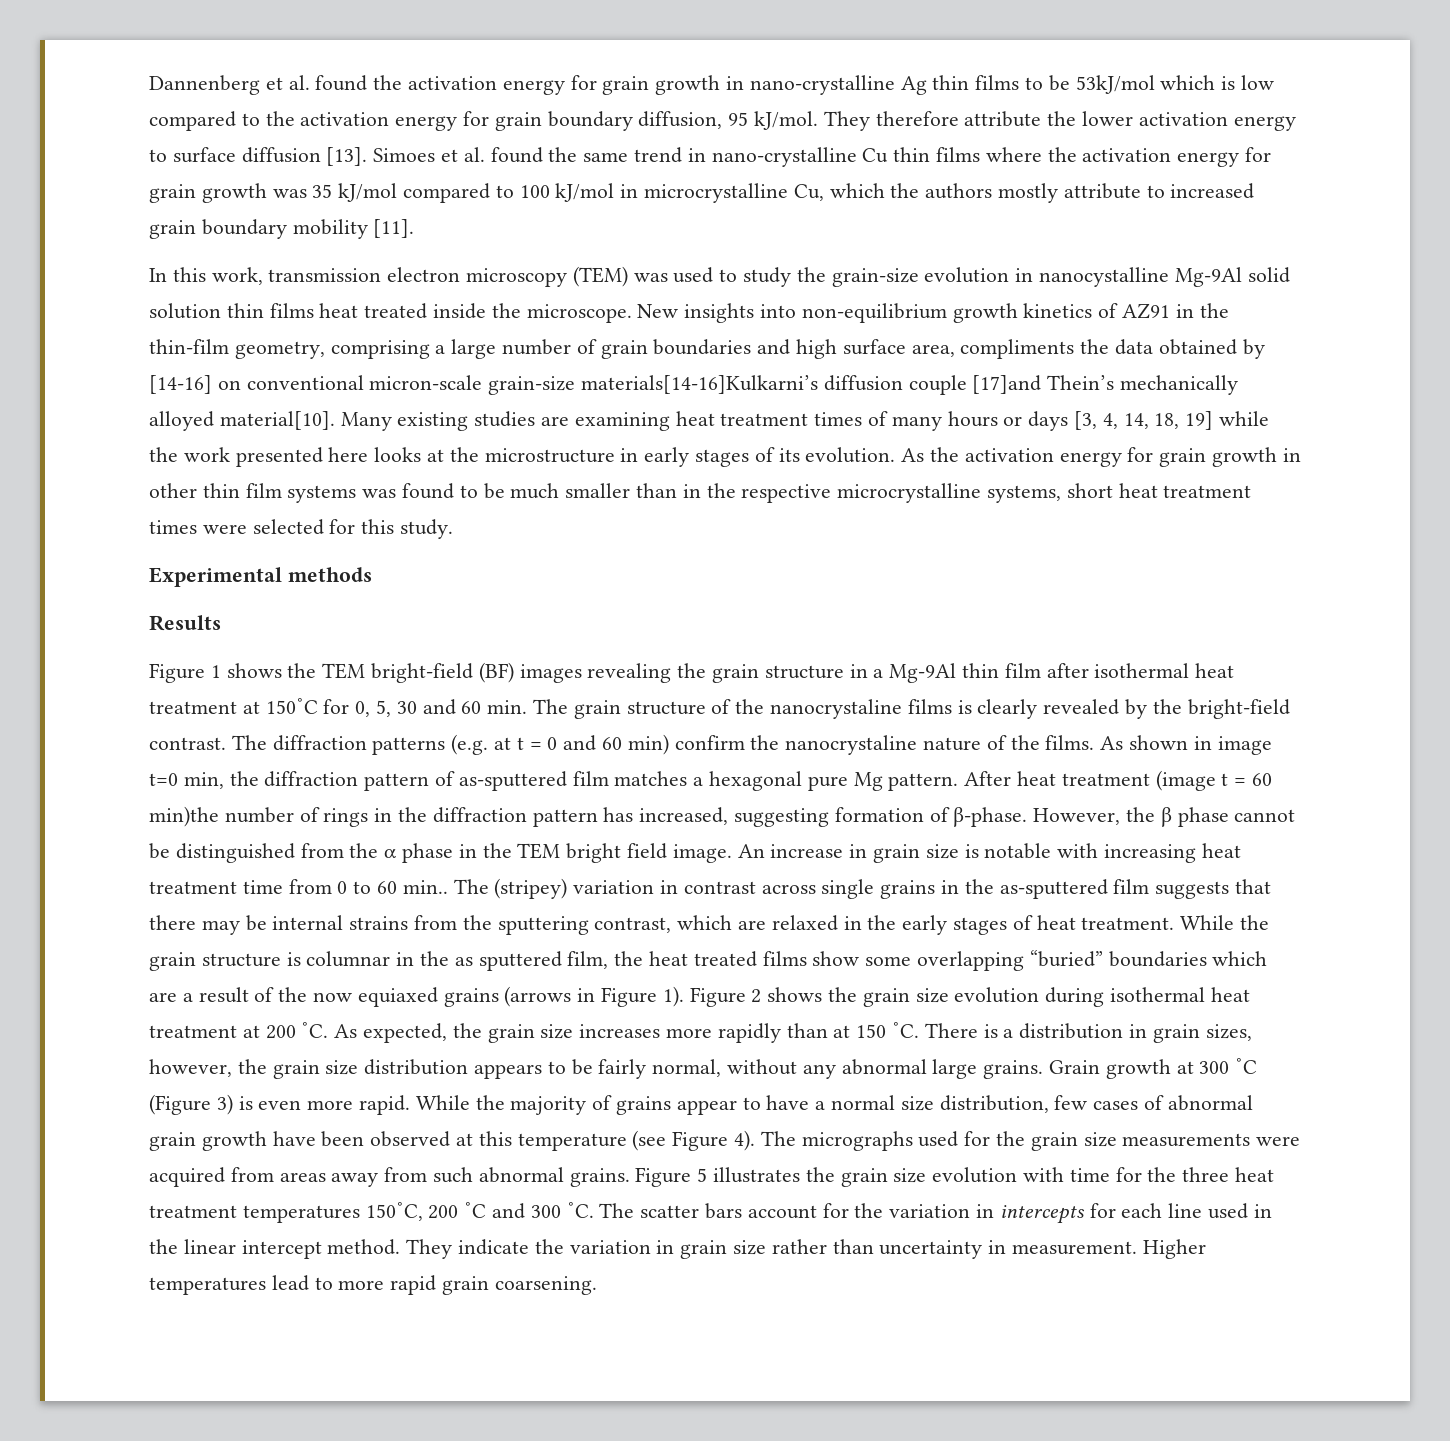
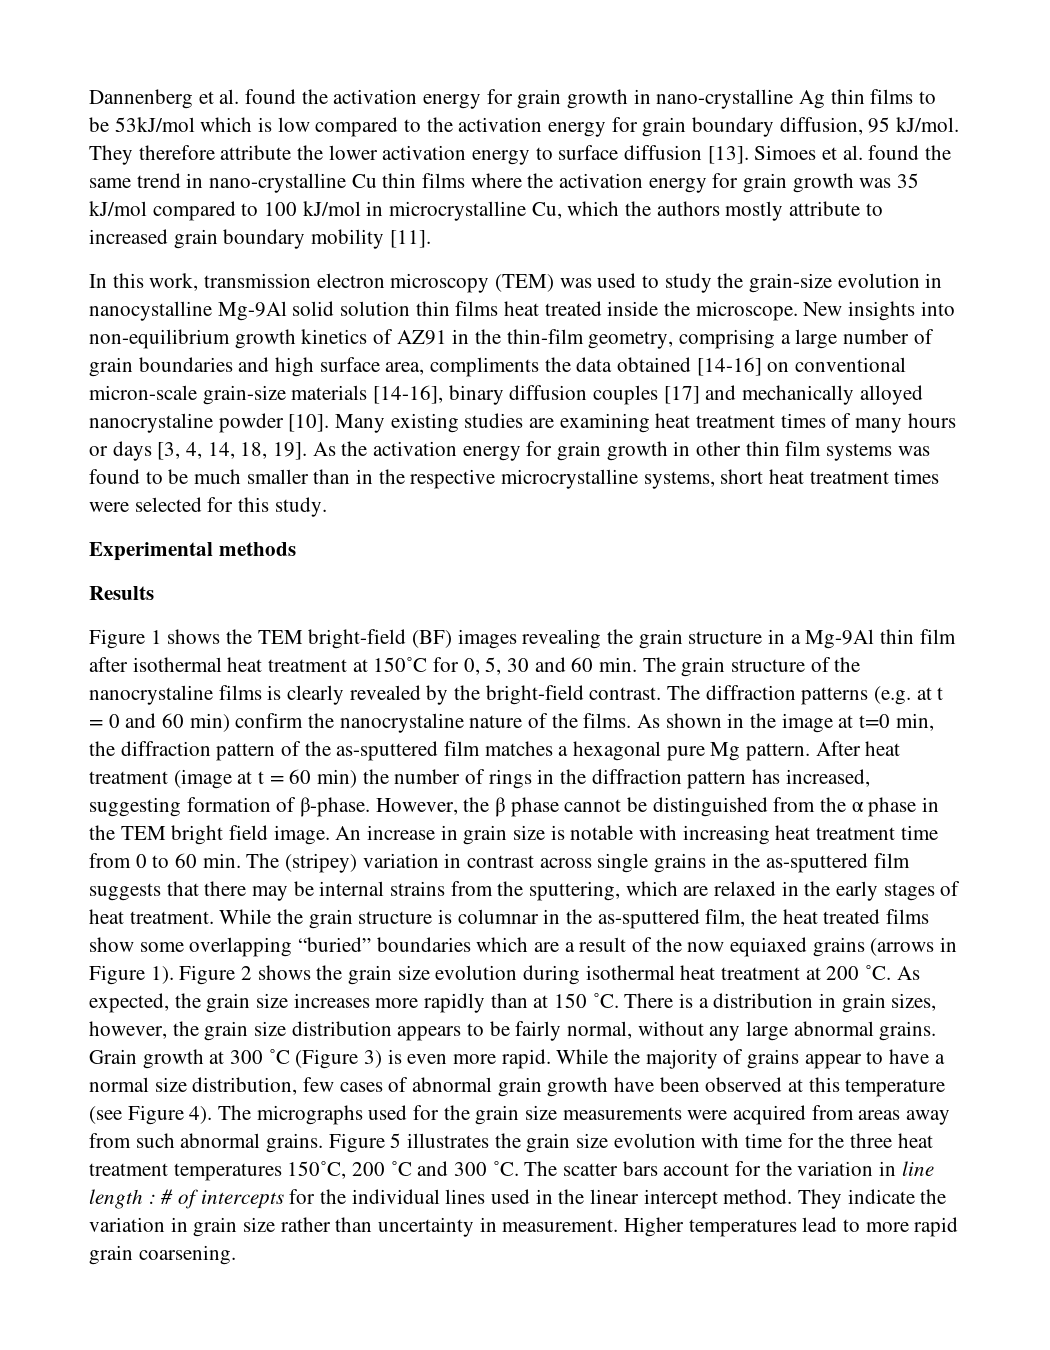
[1242,339,1265,359] by -> (692, 364) none
[581,375,1239,395] [149,411,335,431] materials[14-16]Kulkarni’s diffusion couple [17]and Thein’s mechanically alloyed material[10]. -> [291,385,923,405] [89,413,330,433] materials [14-16], binary diffusion couples [17] and mechanically alloyed nanocrystaline powder [10].
[1185,411,1270,430] [149,447,896,467] 19] while the work presented here looks at the microstructure in early stages of its evolution. -> [273,442,308,460] 19].
[1217,736,1272,755] image -> [750,713,854,733] the image at
(456, 778) none -> [304,741,331,756] the
(1216, 780) none -> [237,771,253,784] at
[149,806,219,827] min)the -> [317,769,389,788] min) the
[402,880,448,894] min.. -> [202,853,241,868] min.
[497,916,672,935] sputtering contrast, -> [529,881,621,901] sputtering,
[454,951,562,971] as sputtered -> [597,909,700,929] as-sputtered
[841,1059,978,1079] abnormal large -> [746,1021,874,1041] large abnormal
[999,1203,1203,1224] intercepts for each line -> [901,1161,934,1176] [89,1189,486,1209] line length : # of intercepts for the individual lines

